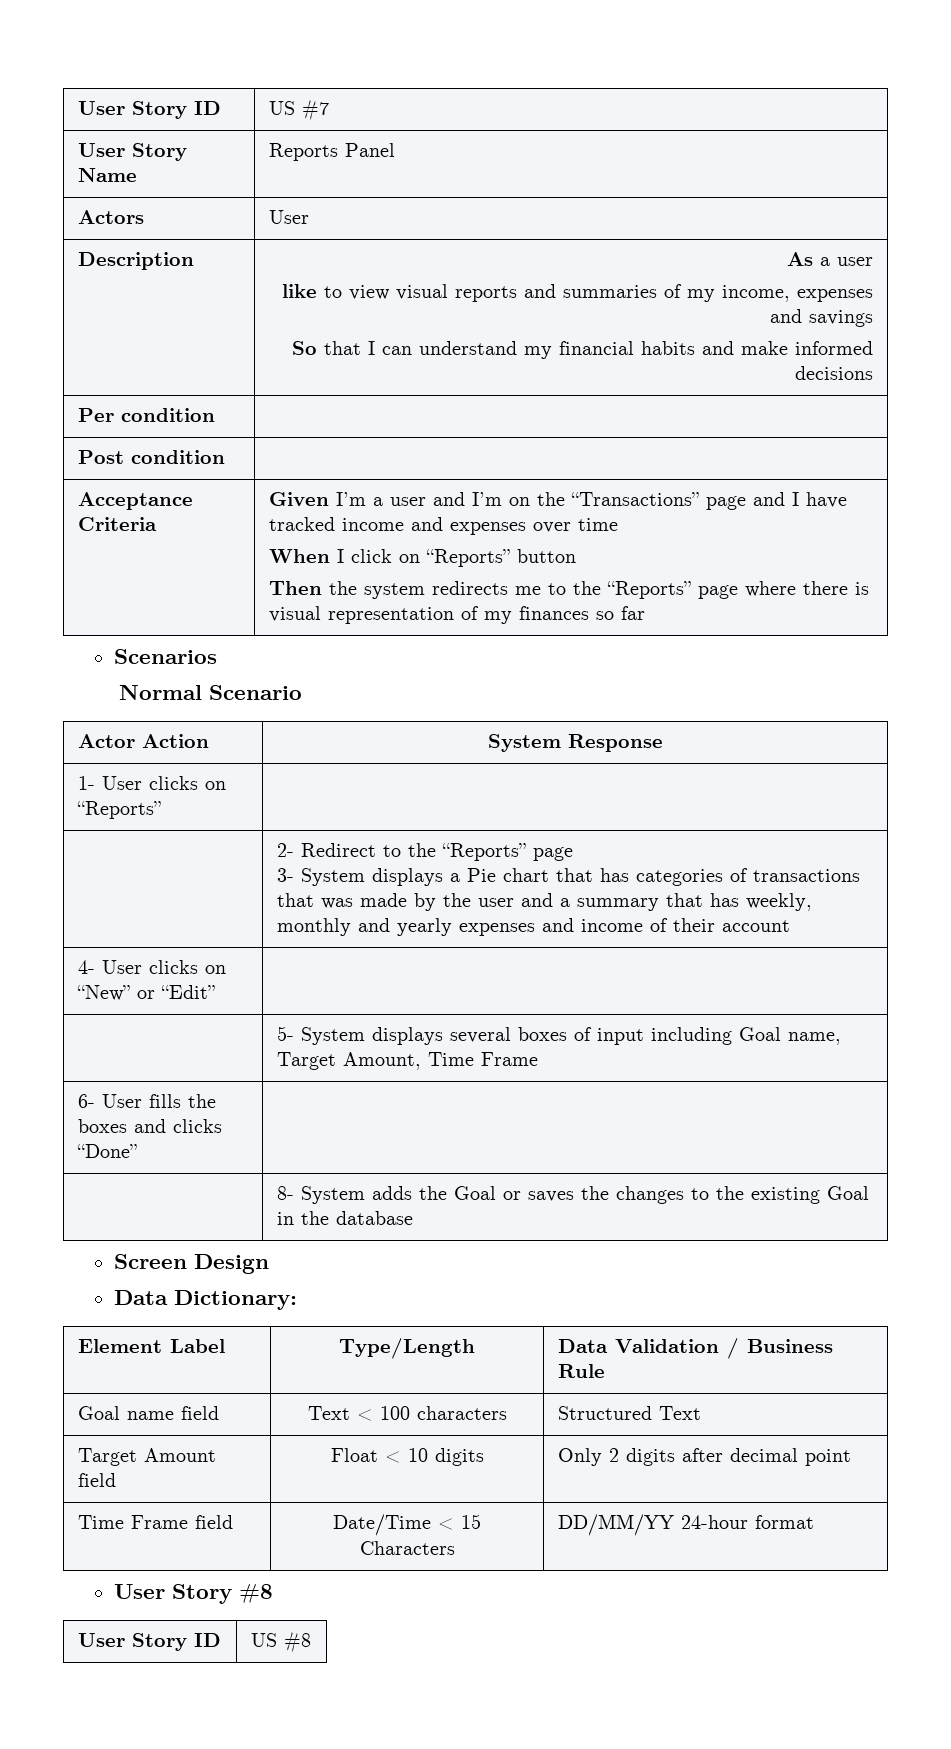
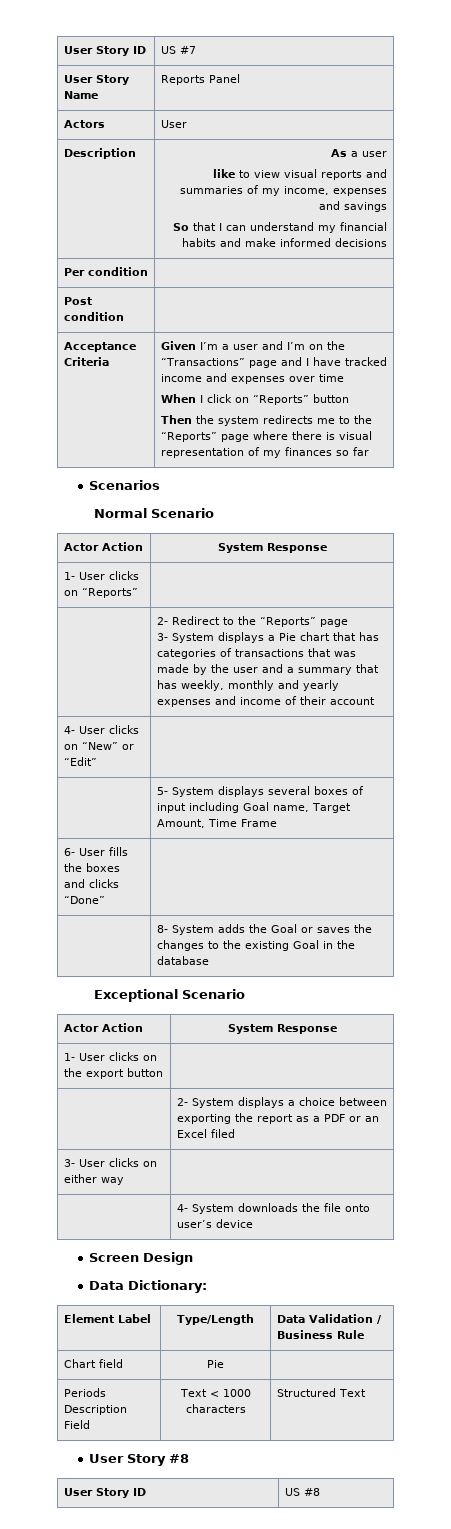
(413, 1218) none -> [93,989,245,1002] [63,1023,143,1032] [227,1024,337,1034] [63,1052,157,1061] [63,1068,163,1079] [176,1097,387,1108] [176,1113,379,1124] [176,1129,235,1138] [63,1158,157,1167] [63,1174,124,1185] [176,1203,370,1214] [176,1219,253,1228] // Exceptional Scenario // Actor Action | System Response // 1- User clicks on the export button | // | 2- System displays a choice between exporting the report as a PDF or an Excel filed // 3- User clicks on either way | // | 4- System downloads the file onto user’s device
[77,1406,219,1420] Goal name field -> [63,1359,123,1368] [207,1360,224,1368] [63,1388,106,1397] [63,1405,127,1415] [63,1420,90,1429] Chart field | Pie | // Periods Description Field
[379,1406,410,1420] 100 -> [222,1389,251,1397] 1000
[77,1448,216,1466] [77,1473,116,1487] [330,1448,484,1466] [557,1448,851,1466] [77,1515,233,1529] [333,1514,481,1536] [359,1541,455,1555] [557,1514,814,1536] // Target Amount field | Float < 10 digits | Only 2 digits after decimal point // Time Frame field | Date/Time < 15 Characters | DD/MM/YY 24-hour format -> (366, 1393) none

